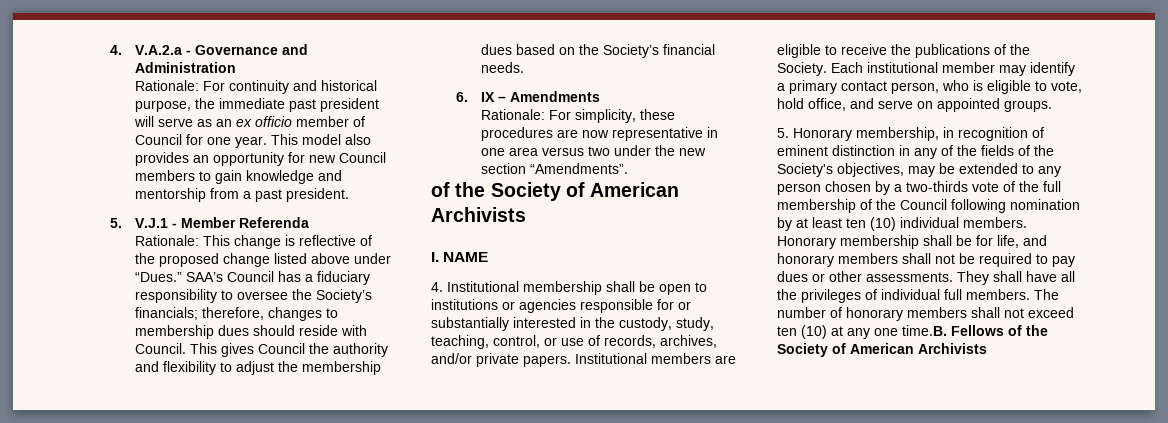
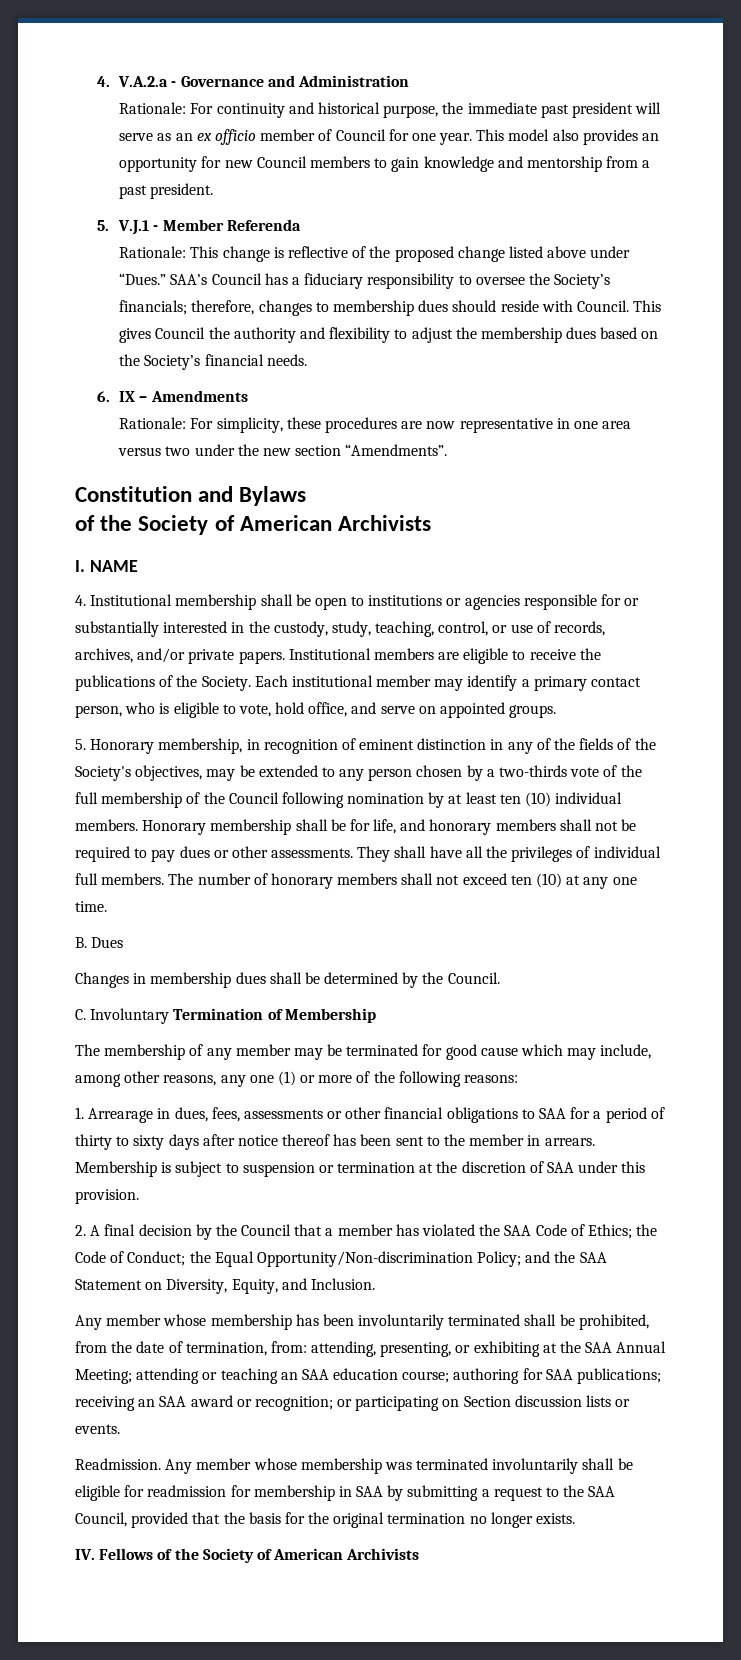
(628, 168) none -> [75,486,307,506] // Constitution and Bylaws
[902,325,947,336] time.B. -> [75,901,107,912] [75,937,124,948] [75,972,500,988] [75,1008,376,1024] [75,1044,652,1060] [75,1071,519,1087] [75,1107,665,1123] [75,1134,595,1150] [75,1161,646,1177] [75,1189,139,1204] [75,1224,658,1240] [75,1251,607,1267] [75,1278,375,1294] [75,1314,649,1330] [75,1341,667,1357] [75,1368,662,1384] [75,1395,631,1411] [75,1424,120,1434] [75,1458,633,1474] [75,1485,616,1501] [75,1512,576,1528] [75,1549,95,1560] time. // B. Dues // Changes in membership dues shall be determined by the Council. // C. Involuntary Termination of Membership // The membership of any member may be terminated for good cause which may include, among other reasons, any one (1) or more of the following reasons: // 1. Arrearage in dues, fees, assessments or other financial obligations to SAA for a period of thirty to sixty days after notice thereof has been sent to the member in arrears. Membership is subject to suspension or termination at the discretion of SAA under this provision. // 2. A final decision by the Council that a member has violated the SAA Code of Ethics; the Code of Conduct; the Equal Opportunity/Non-discrimination Policy; and the SAA Statement on Diversity, Equity, and Inclusion. // Any member whose membership has been involuntarily terminated shall be prohibited, from the date of termination, from: attending, presenting, or exhibiting at the SAA Annual Meeting; attending or teaching an SAA education course; authoring for SAA publications; receiving an SAA award or recognition; or participating on Section discussion lists or events. // Readmission. Any member whose membership was terminated involuntarily shall be eligible for readmission for membership in SAA by submitting a request to the SAA Council, provided that the basis for the original termination no longer exists. // IV.

